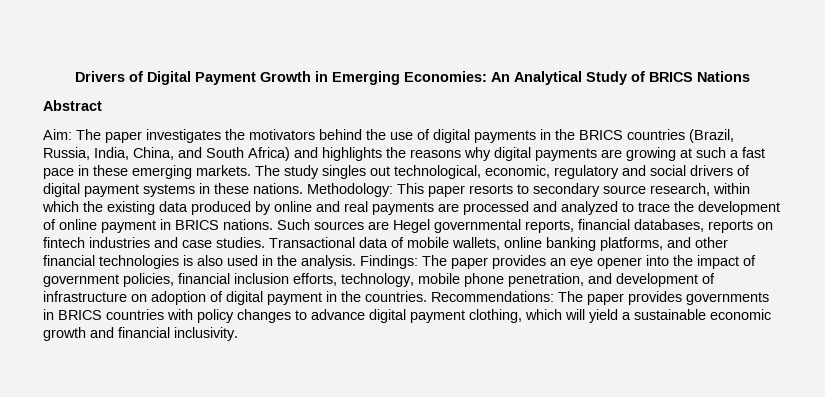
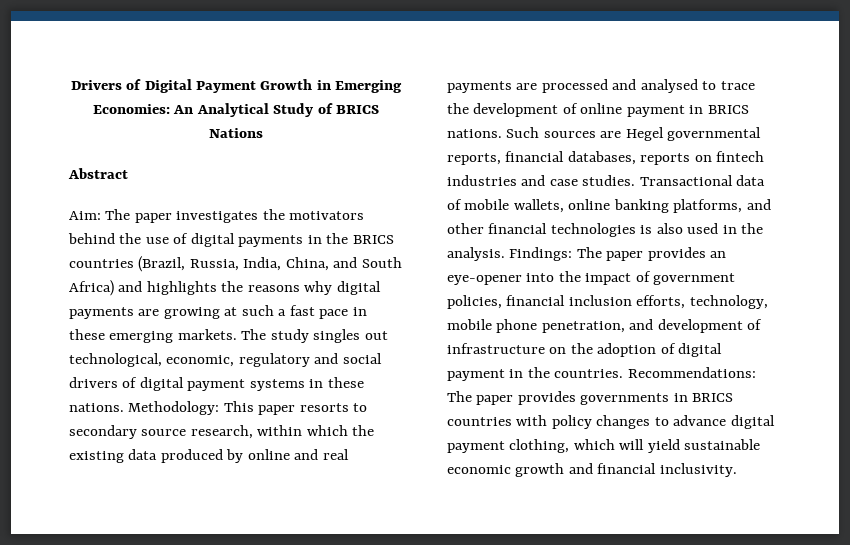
[561,201,618,215] analyzed -> [640,79,698,93] analysed
[570,257,642,269] eye opener -> [447,275,522,285] eye-opener
(147, 298) none -> [570,343,593,354] the
[622,312,631,320] a -> (680, 446) none

